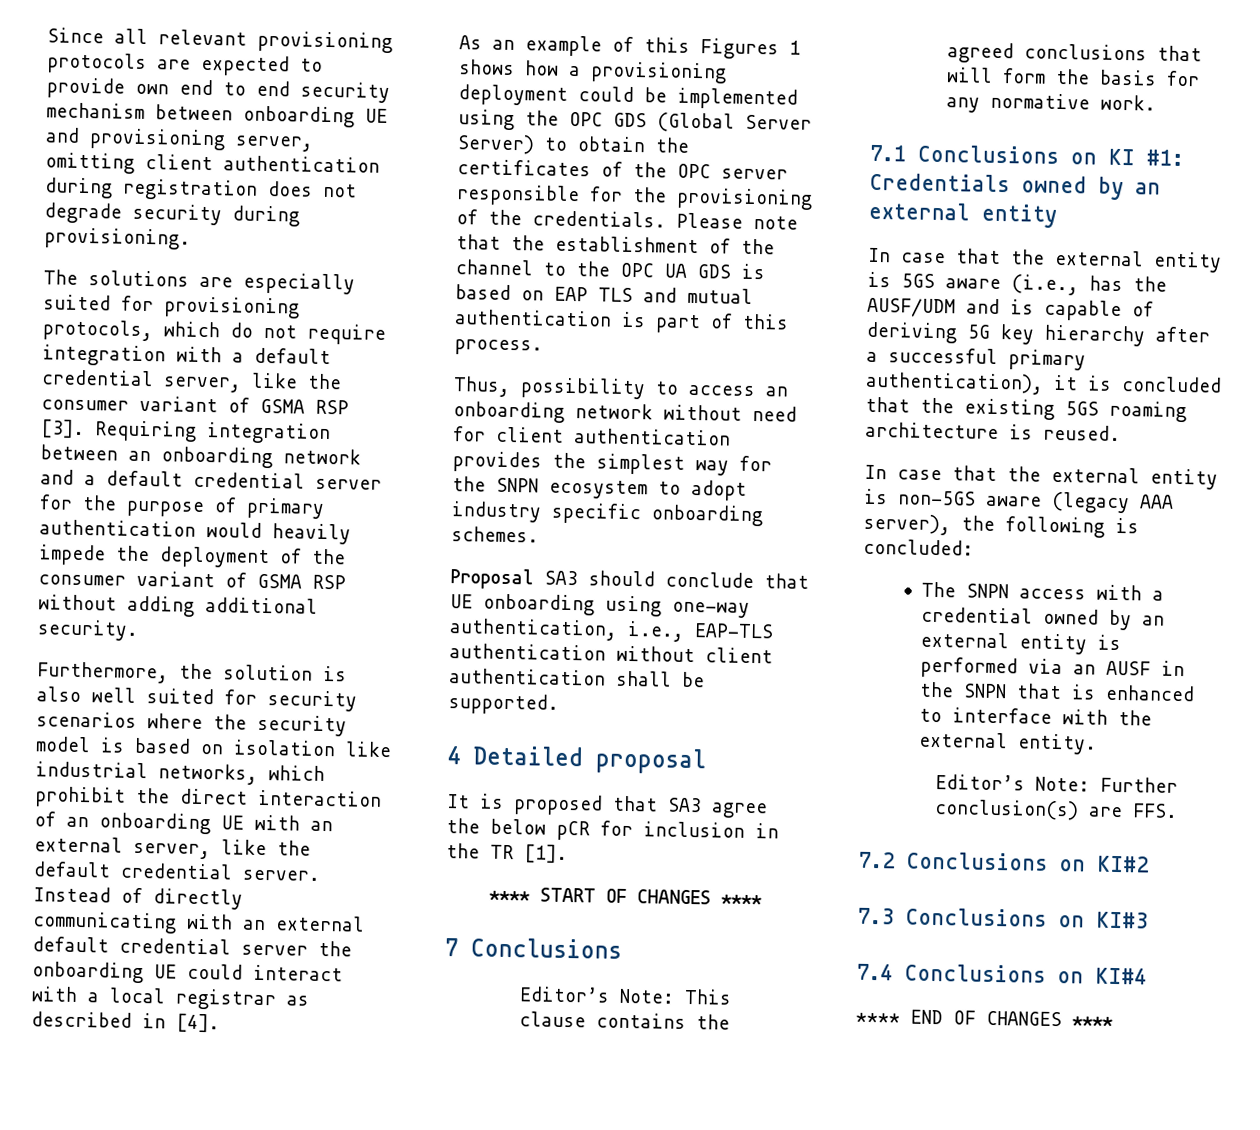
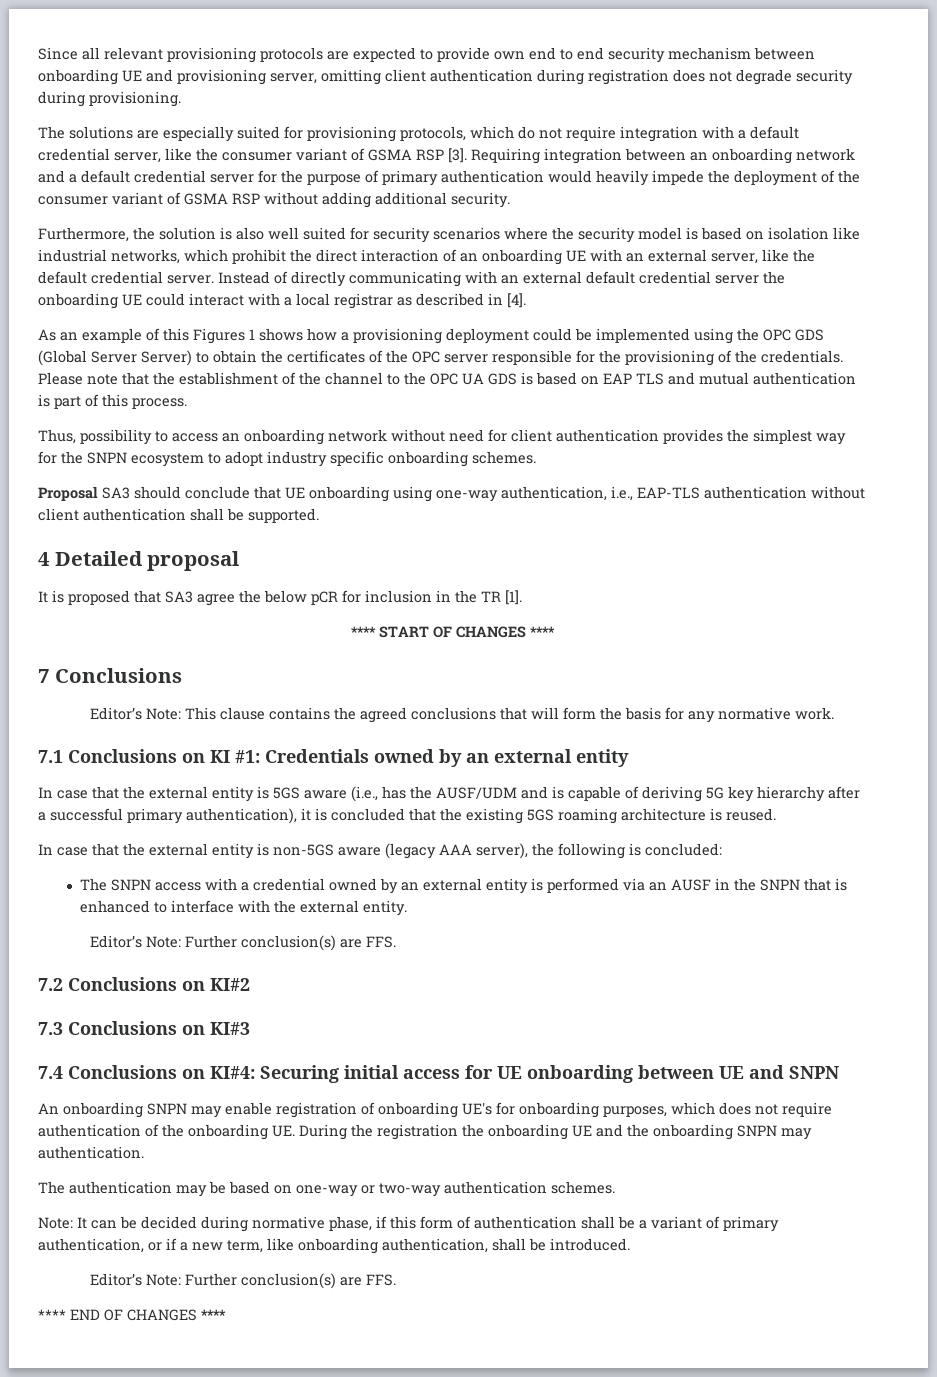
[1095,967,1147,985] KI#4 -> [210,1065,839,1083] [38,1102,832,1118] [38,1124,812,1140] [38,1146,144,1159] [38,1181,615,1197] [38,1216,779,1232] [38,1238,630,1254] [90,1273,397,1289] KI#4: Securing initial access for UE onboarding between UE and SNPN // An onboarding SNPN may enable registration of onboarding UE's for onboarding purposes, which does not require authentication of the onboarding UE. During the registration the onboarding UE and the onboarding SNPN may authentication. // The authentication may be based on one-way or two-way authentication schemes. // Note: It can be decided during normative phase, if this form of authentication shall be a variant of primary authentication, or if a new term, like onboarding authentication, shall be introduced. // Editor’s Note: Further conclusion(s) are FFS.

